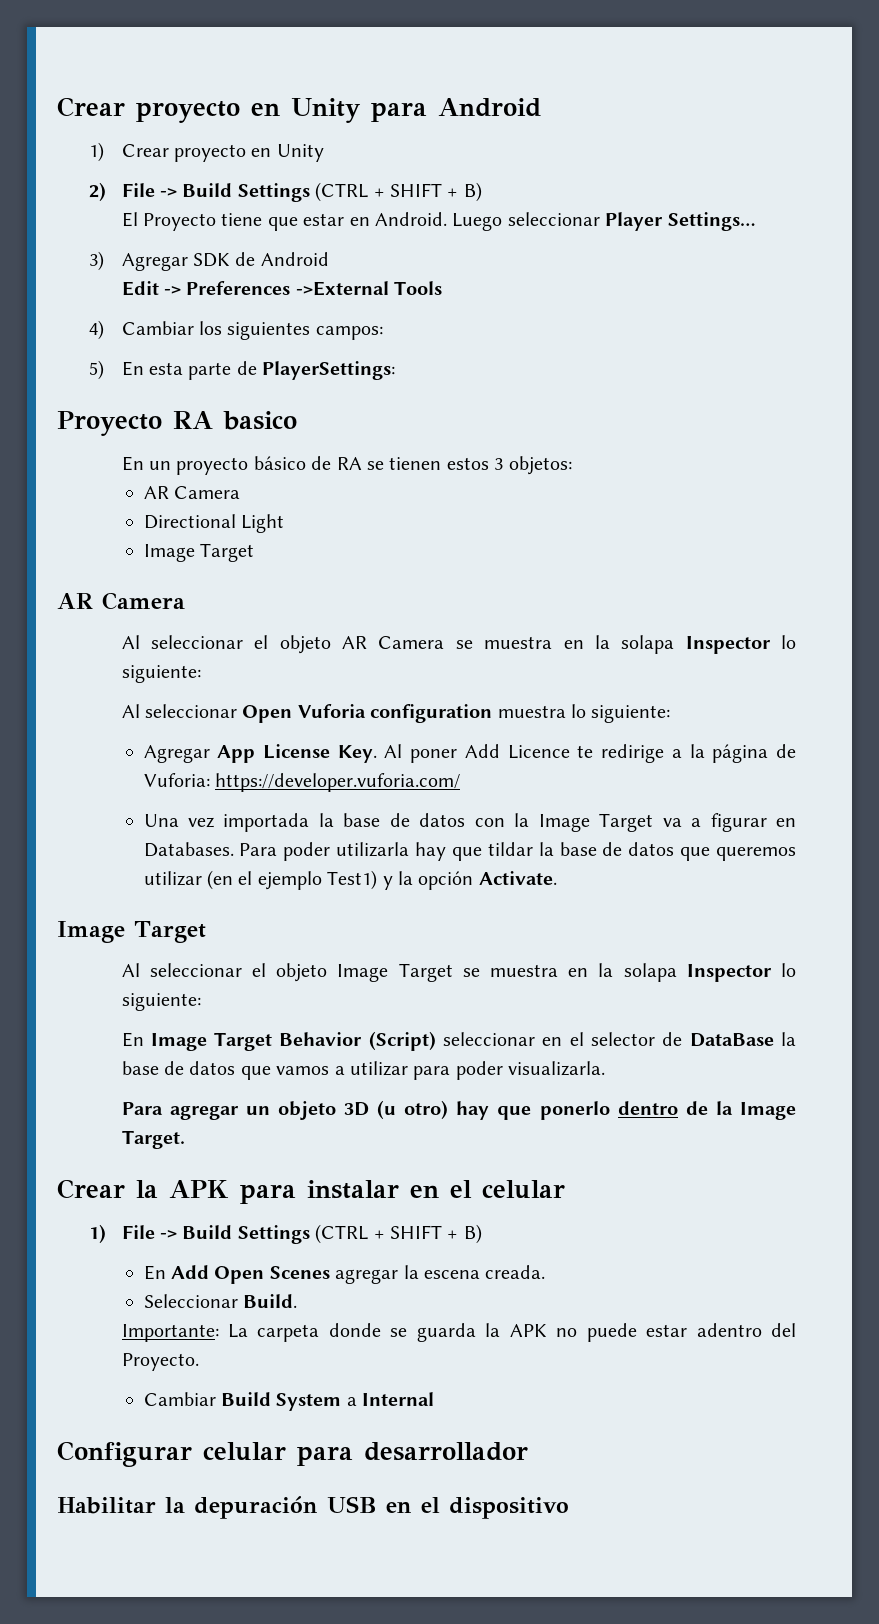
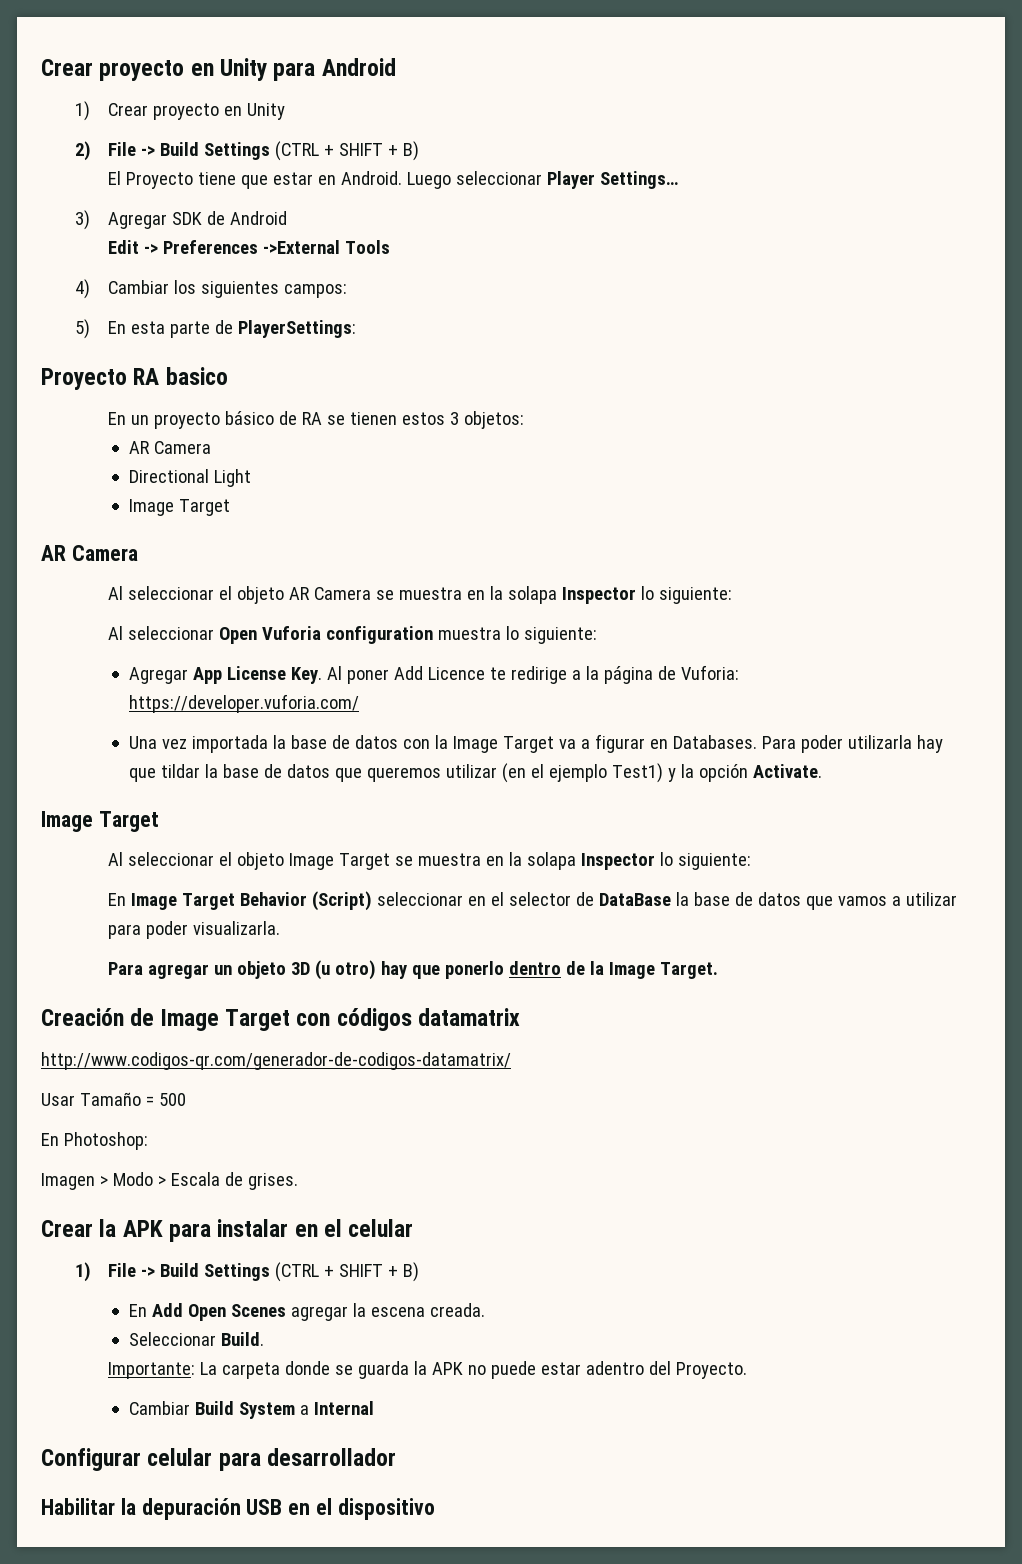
(185, 1139) none -> [41,1008,521,1031] [41,1052,511,1070] [41,1092,186,1106] [41,1132,148,1150] [41,1172,298,1190] // Creación de Image Target con códigos datamatrix // http://www.codigos-qr.com/generador-de-codigos-datamatrix/ // Usar Tamaño = 500 // En Photoshop: // Imagen > Modo > Escala de grises.

